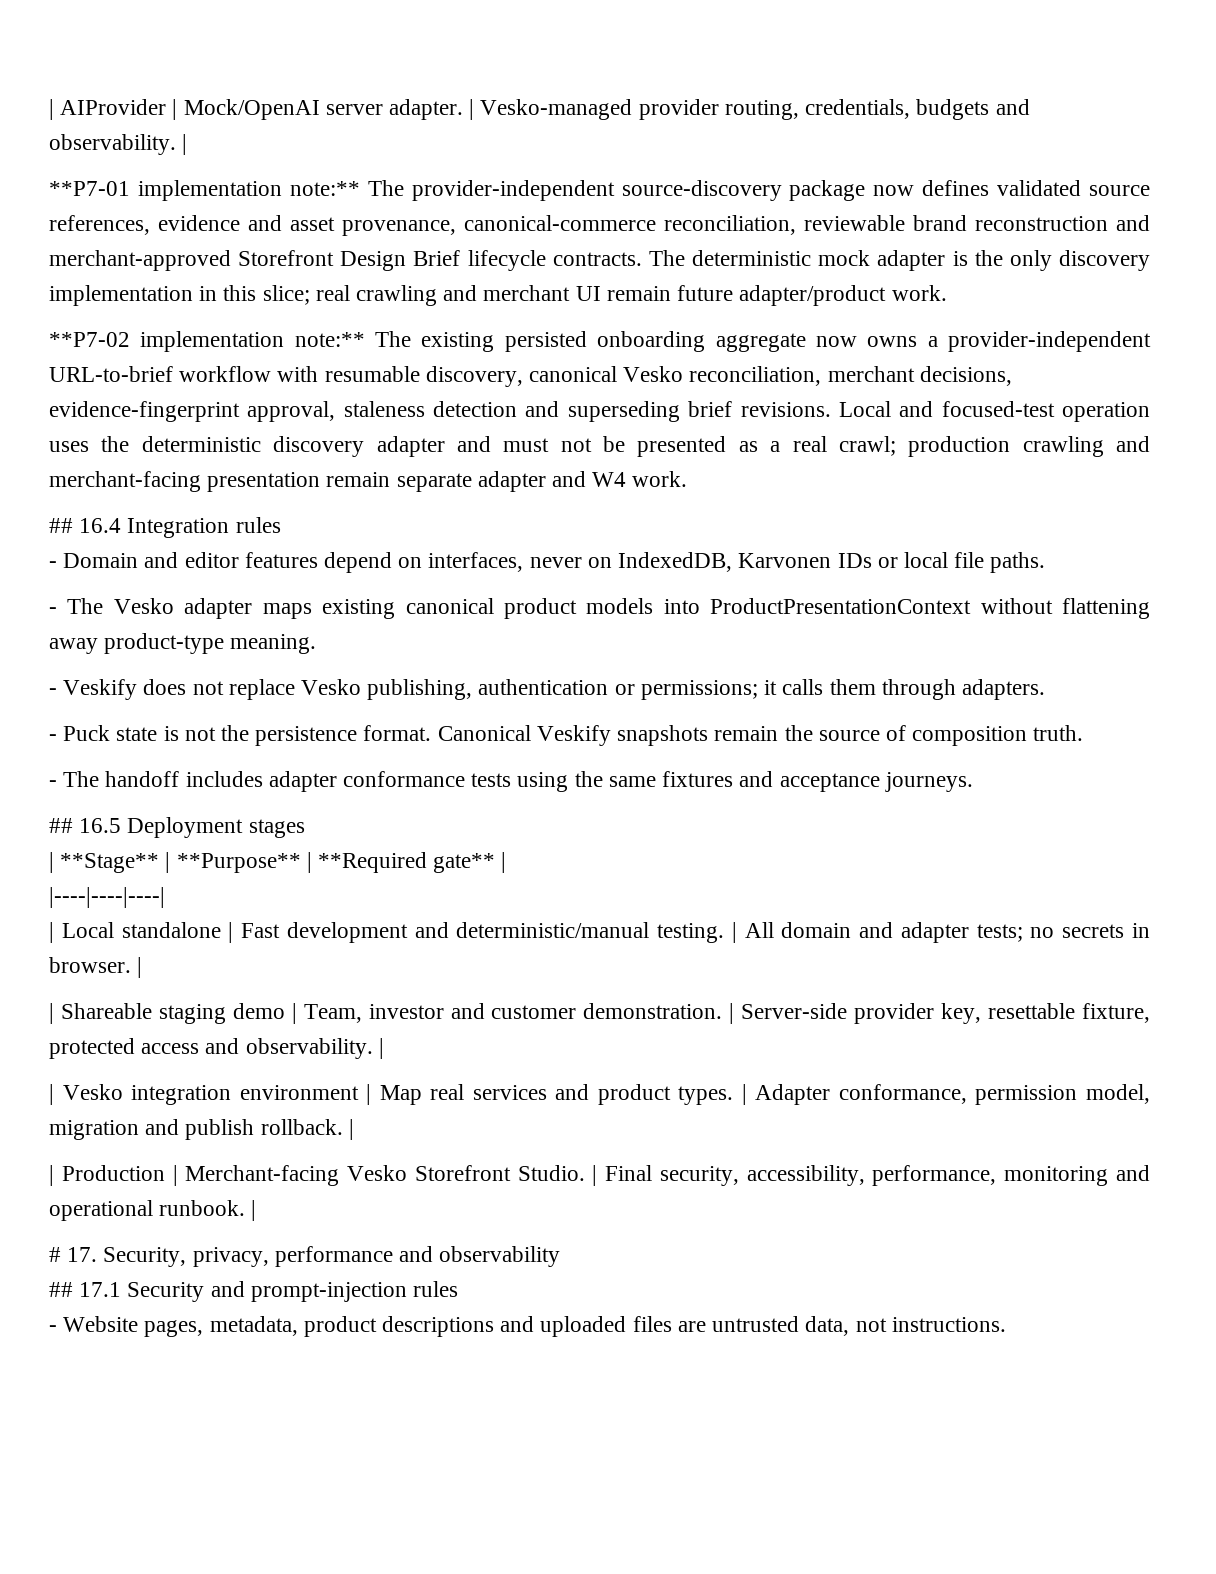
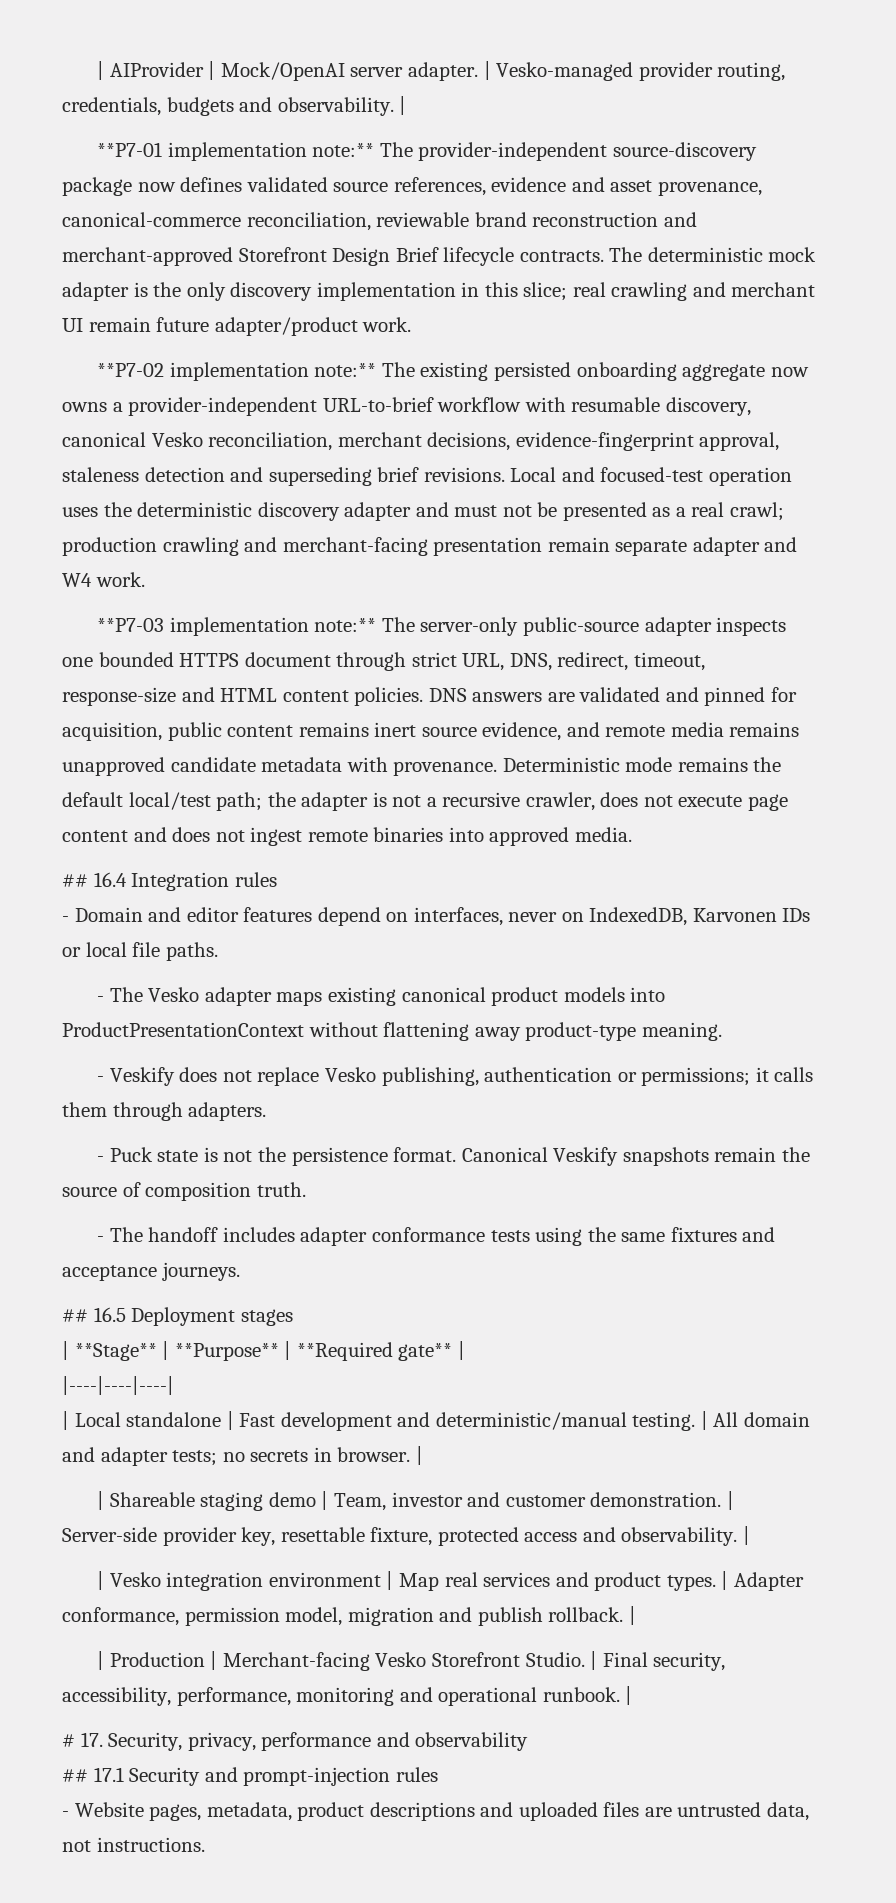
(688, 479) none -> [97,617,787,636] [62,652,705,671] [62,687,797,706] [62,722,800,741] [62,757,782,776] [62,792,788,811] [62,827,632,846] // **P7-03 implementation note:** The server-only public-source adapter inspects one bounded HTTPS document through strict URL, DNS, redirect, timeout, response-size and HTML content policies. DNS answers are validated and pinned for acquisition, public content remains inert source evidence, and remote media remains unapproved candidate metadata with provenance. Deterministic mode remains the default local/test path; the adapter is not a recursive crawler, does not execute page content and does not ingest remote binaries into approved media.

